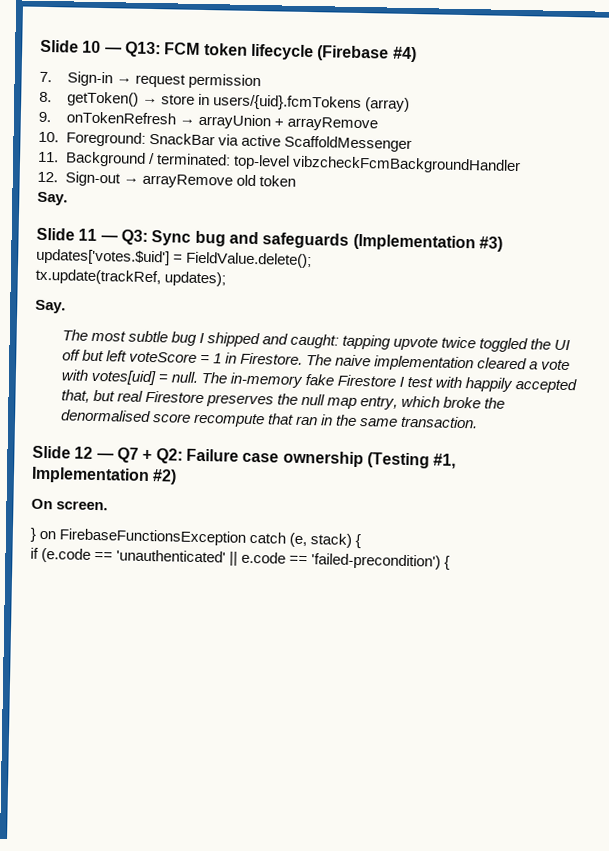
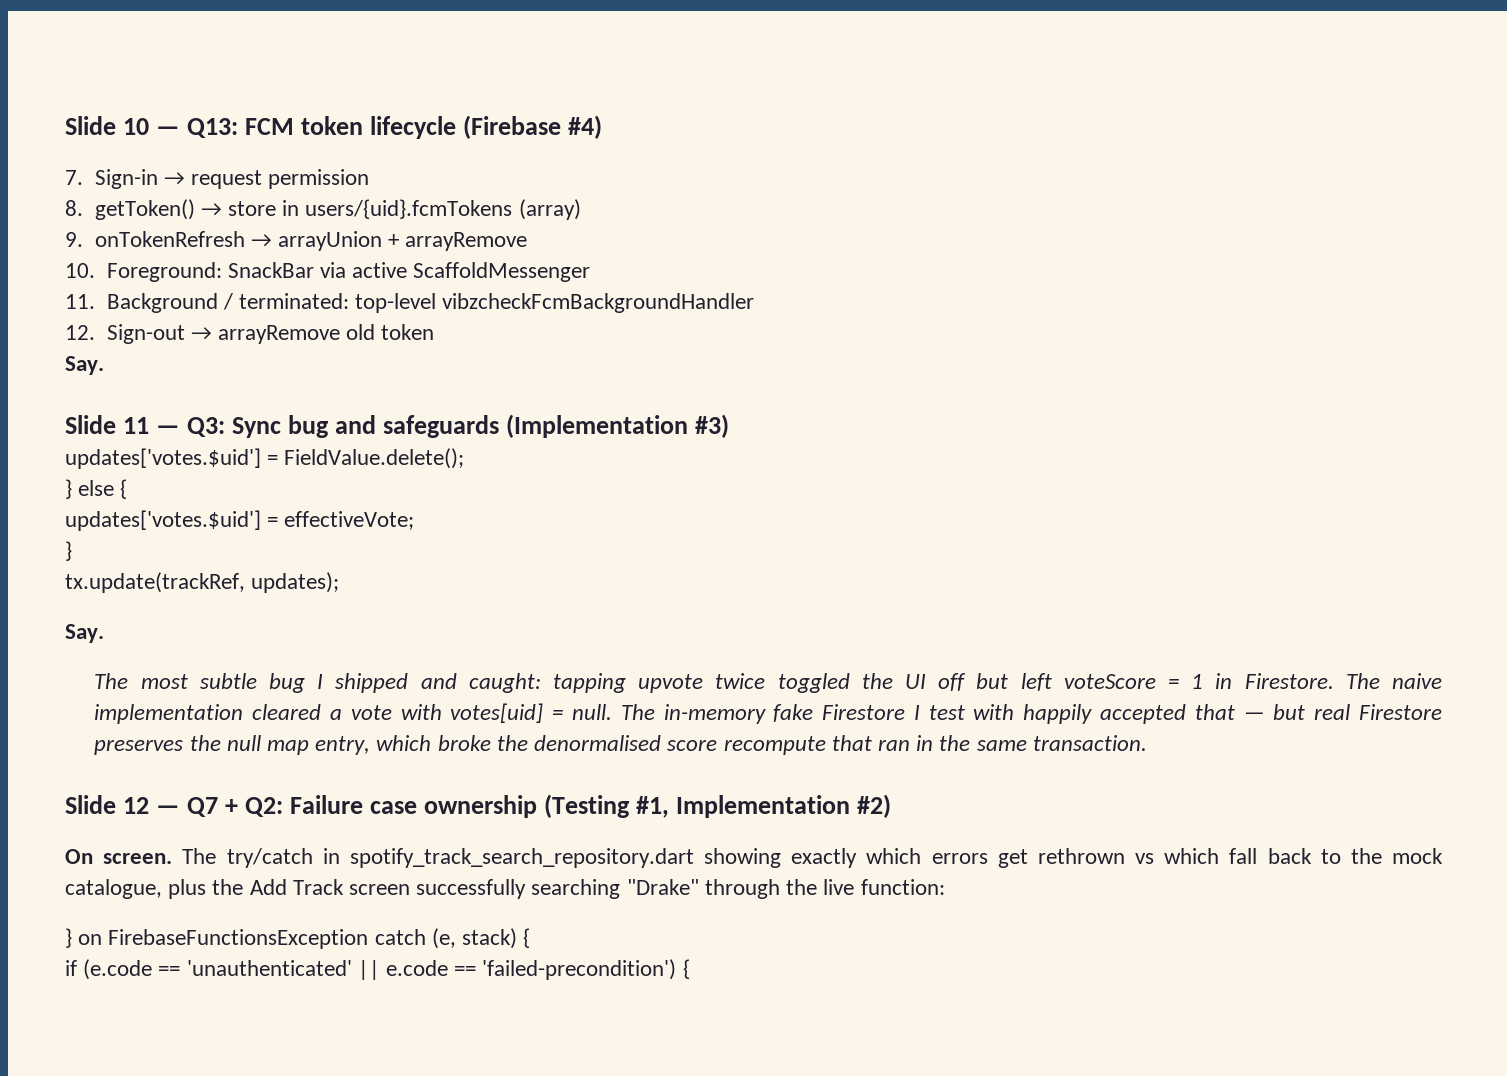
(313, 260) none -> [65,479,128,499] [65,510,415,531] [65,541,72,561] // } else { // updates['votes.$uid'] = effectiveVote; // }
[60,389,90,403] that, -> [1194,704,1265,720] that —
(109, 505) none -> [182,848,1444,868] [65,879,945,899] The try/catch in spotify_track_search_repository.dart showing exactly which errors get rethrown vs which fall back to the mock catalogue, plus the Add Track screen successfully searching "Drake" through the live function:

